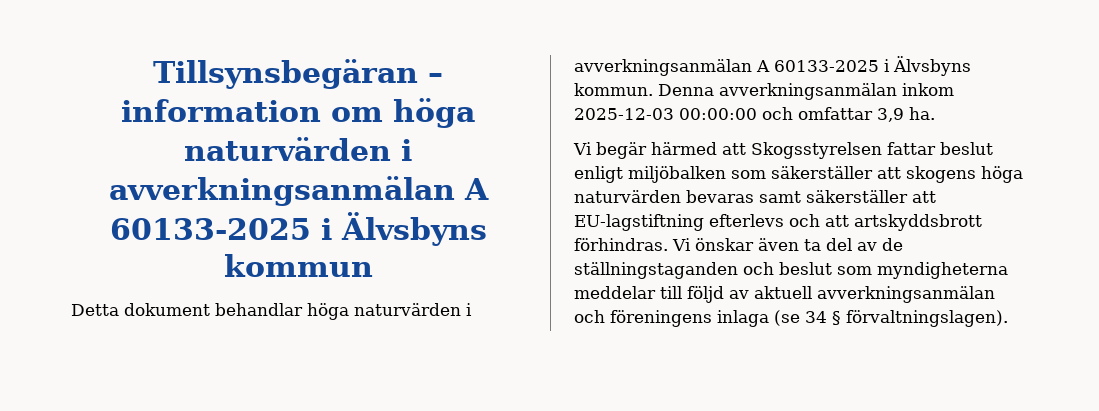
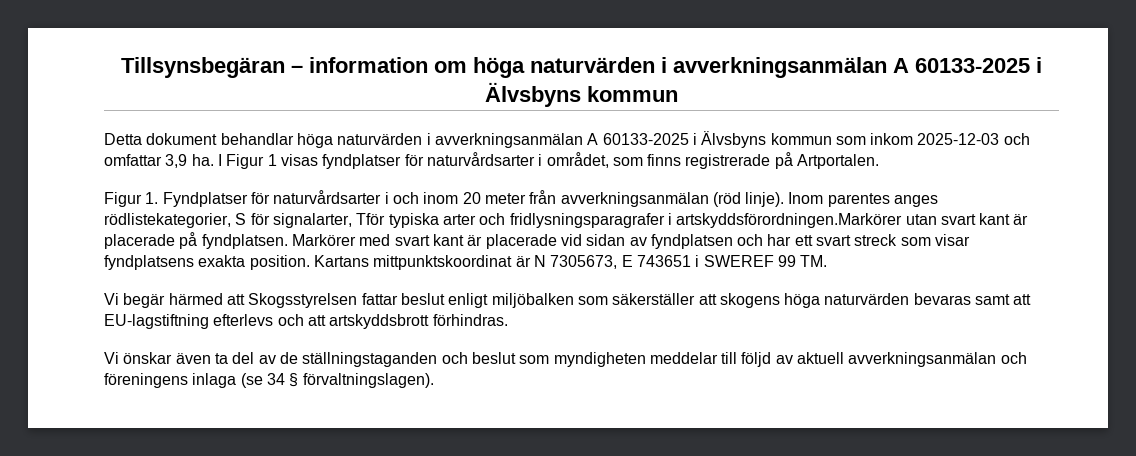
[574,83,897,100] kommun. Denna avverkningsanmälan -> [770,133,866,145] kommun som
[679,108,757,120] 00:00:00 -> (1000, 139) none
(935, 113) none -> [217,152,880,169] [104,190,939,207] [104,213,1029,228] [104,232,971,249] [104,255,828,270] I Figur 1 visas fyndplatser för naturvårdsarter i området, som finns registrerade på Artportalen. // Figur 1. Fyndplatser för naturvårdsarter i och inom 20 meter från avverkningsanmälan (röd linje). Inom parentes anges rödlistekategorier, S för signalarter, Tför typiska arter och fridlysningsparagrafer i artskyddsförordningen.Markörer utan svart kant är placerade på fyndplatsen. Markörer med svart kant är placerade vid sidan av fyndplatsen och har ett svart streck som visar fyndplatsens exakta position. Kartans mittpunktskoordinat är N 7305673, E 743651 i SWEREF 99 TM.
[806,190,908,203] säkerställer -> (1011, 299) none
(668, 244) none -> (508, 320) //
[877,262,1008,279] myndigheterna -> [553,352,646,367] myndigheten

